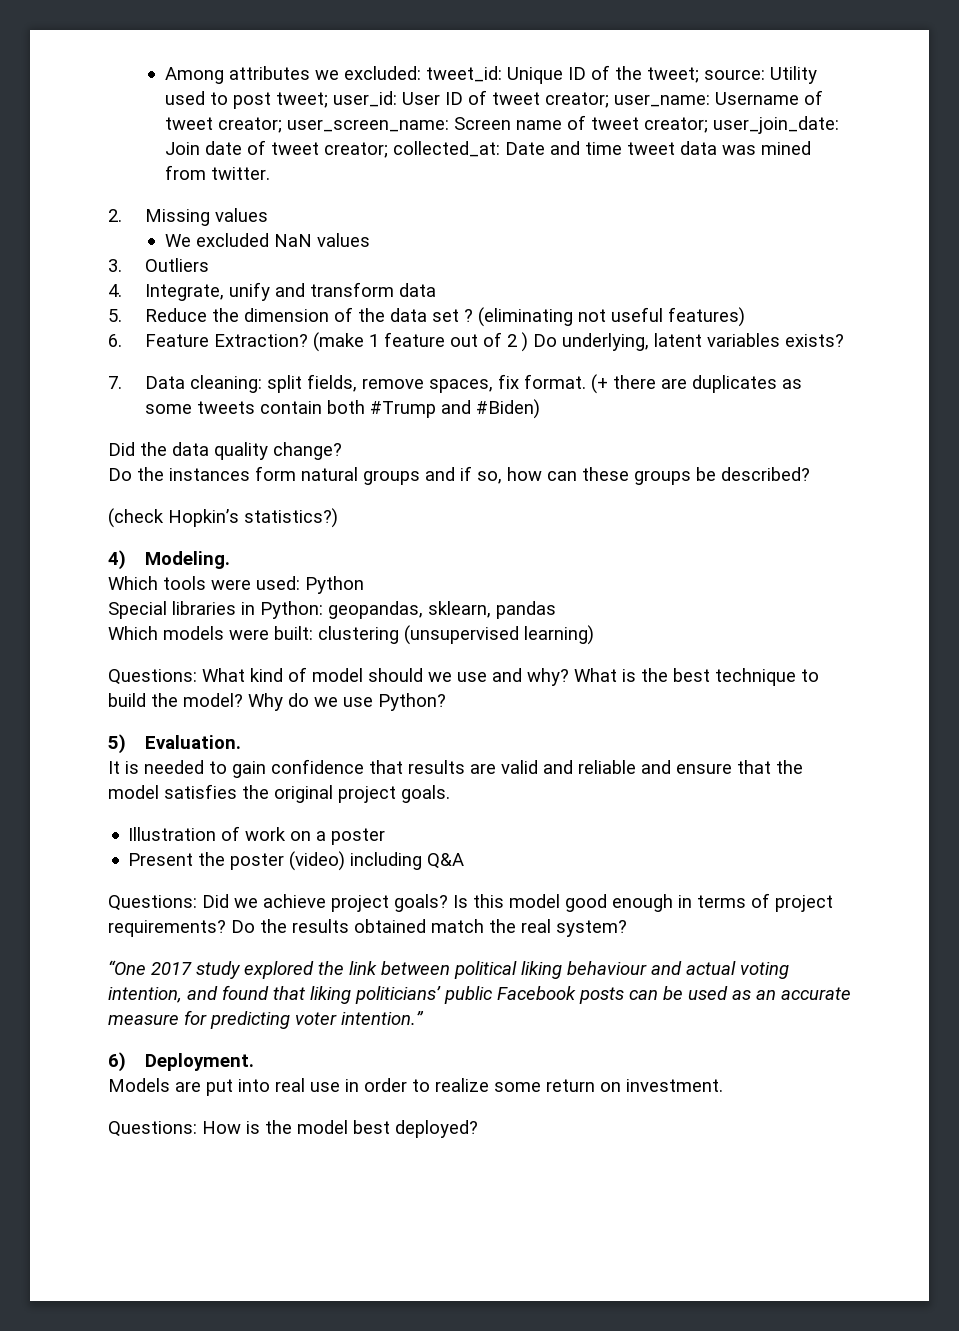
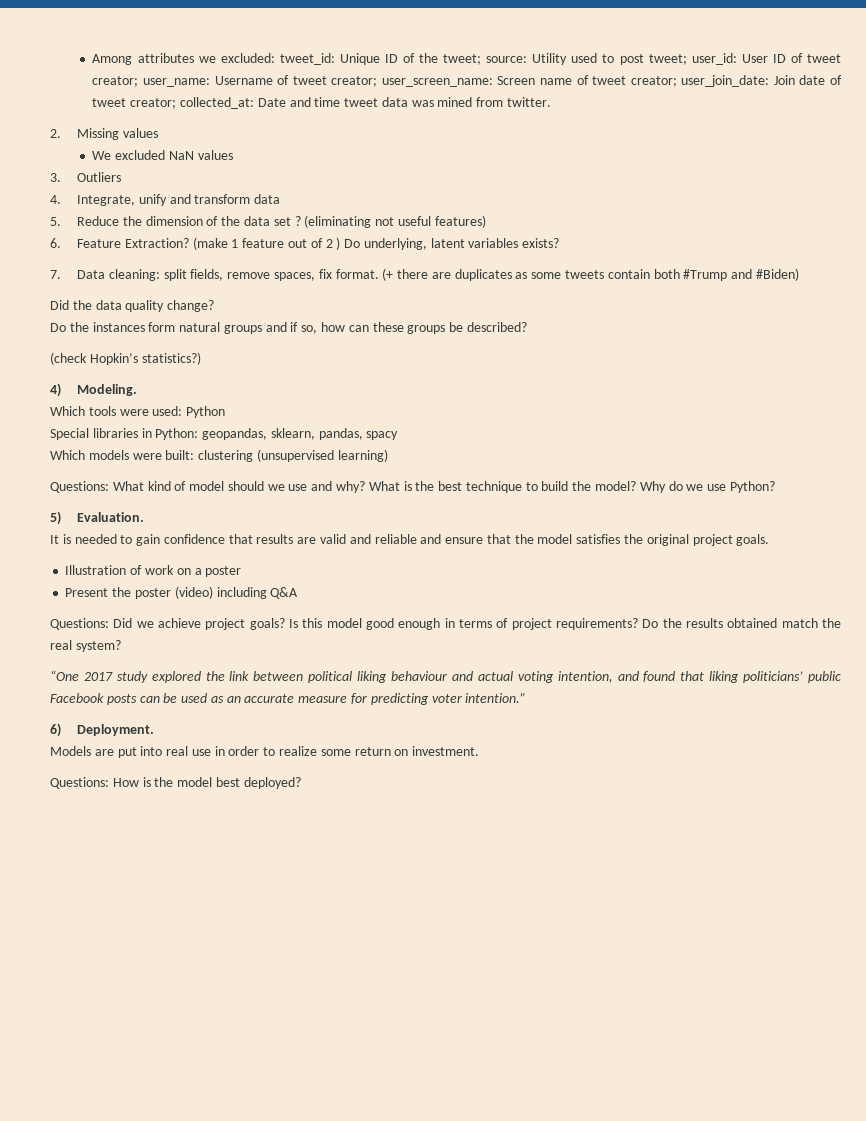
[496,601,556,619] pandas -> [318,428,399,440] pandas, spacy

